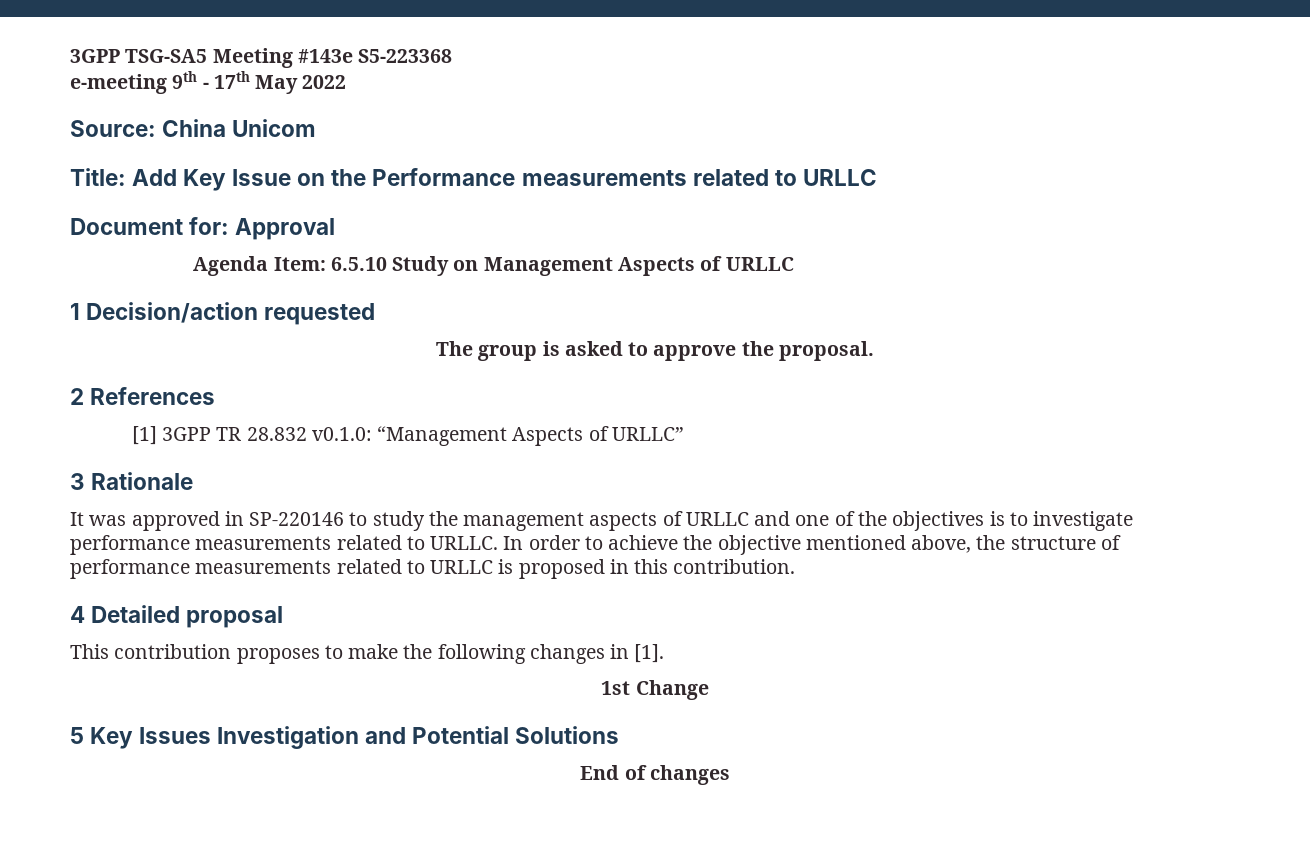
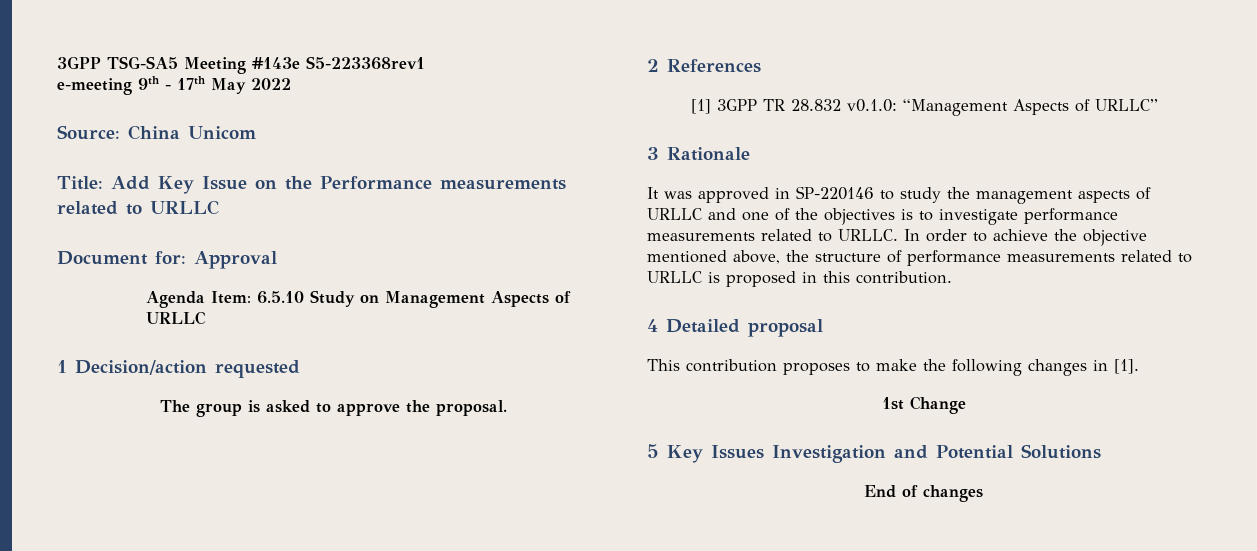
[358,49,453,63] S5-223368 -> [306,56,425,70] S5-223368rev1

